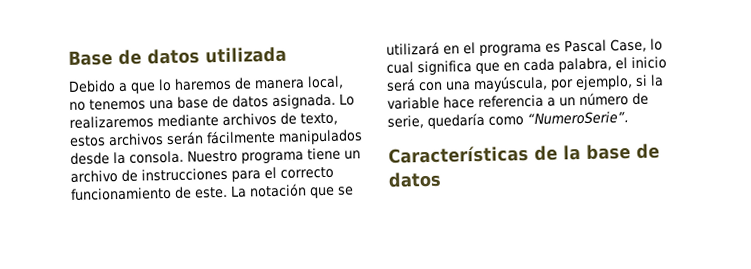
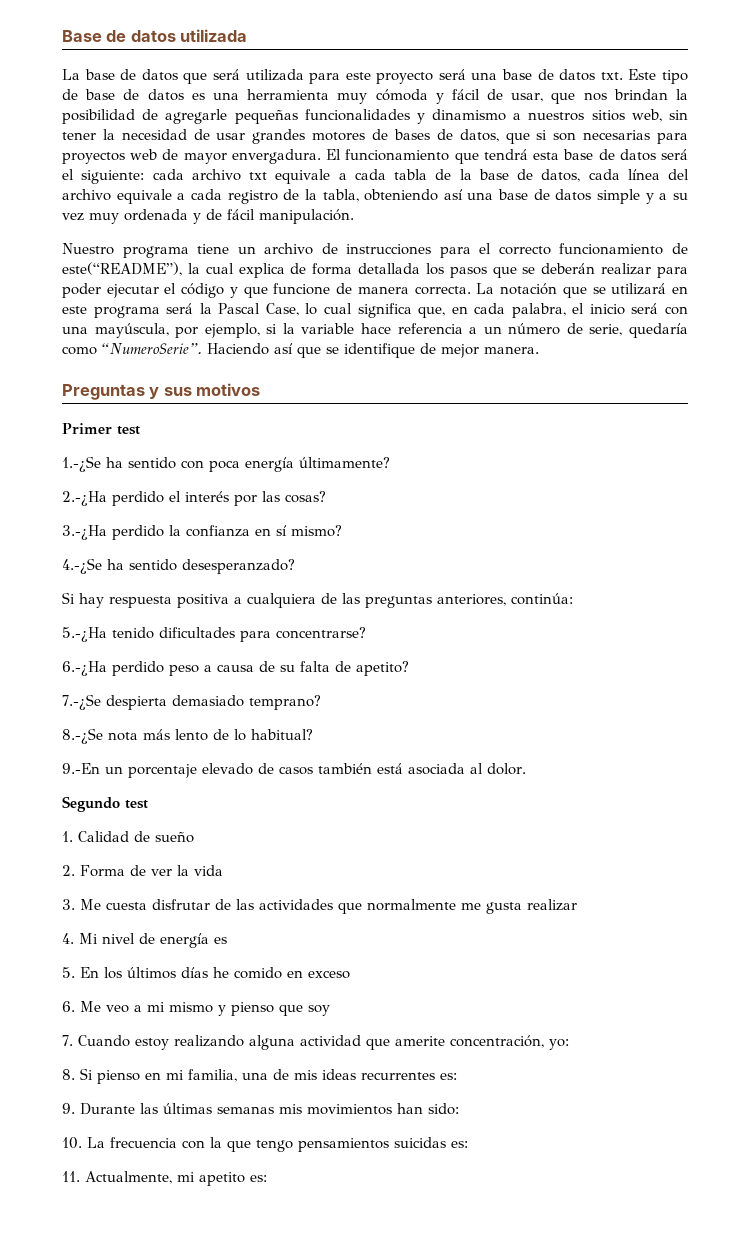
[68,75,344,94] [69,93,355,111] [69,112,338,129] [69,129,363,147] [70,150,184,165] Debido a que lo haremos de manera local, no tenemos una base de datos asignada. Lo realizaremos mediante archivos de texto, estos archivos serán fácilmente manipulados desde la consola. -> [62,69,688,84] [62,89,688,104] [62,109,688,124] [62,129,689,144] [62,149,689,164] [62,169,689,184] [62,189,688,204] [62,209,354,224] La base de datos que será utilizada para este proyecto será una base de datos txt. Este tipo de base de datos es una herramienta muy cómoda y fácil de usar, que nos brindan la posibilidad de agregarle pequeñas funcionalidades y dinamismo a nuestros sitios web, sin tener la necesidad de usar grandes motores de bases de datos, que si son necesarias para proyectos web de mayor envergadura. El funcionamiento que tendrá esta base de datos será el siguiente: cada archivo txt equivale a cada tabla de la base de datos, cada línea del archivo equivale a cada registro de la tabla, obteniendo así una base de datos simple y a su vez muy ordenada y de fácil manipulación. //
[194,186,228,199] este. -> [62,262,688,278] [62,283,471,298] este(“README”), la cual explica de forma detallada los pasos que se deberán realizar para poder ejecutar el código y que funcione de manera correcta.
[463,42,561,56] el programa es -> [62,303,212,318] este programa será la
[475,62,500,75] que -> [418,307,446,318] que,
[388,143,660,164] [388,171,442,188] // Características de la base de datos -> [207,343,539,358] [62,383,261,400] [62,423,140,435] [62,456,390,472] [62,491,326,506] [62,525,342,540] [62,558,295,574] [62,592,573,608] [62,627,366,642] [62,661,409,676] [62,694,321,710] [62,728,313,744] [62,763,526,778] [62,796,148,812] [62,831,194,843] [62,865,223,877] [62,899,577,914] [62,933,227,948] [62,967,350,979] [62,1001,330,1016] [62,1035,569,1050] [62,1068,457,1084] [62,1103,459,1115] [62,1137,468,1152] [62,1171,267,1186] Haciendo así que se identifique de mejor manera. // Preguntas y sus motivos // Primer test // 1.-¿Se ha sentido con poca energía últimamente? // 2.-¿Ha perdido el interés por las cosas? // 3.-¿Ha perdido la confianza en sí mismo? // 4.-¿Se ha sentido desesperanzado? // Si hay respuesta positiva a cualquiera de las preguntas anteriores, continúa: // 5.-¿Ha tenido dificultades para concentrarse? // 6.-¿Ha perdido peso a causa de su falta de apetito? // 7.-¿Se despierta demasiado temprano? // 8.-¿Se nota más lento de lo habitual? // 9.-En un porcentaje elevado de casos también está asociada al dolor. // Segundo test // 1. Calidad de sueño // 2. Forma de ver la vida // 3. Me cuesta disfrutar de las actividades que normalmente me gusta realizar // 4. Mi nivel de energía es // 5. En los últimos días he comido en exceso // 6. Me veo a mi mismo y pienso que soy // 7. Cuando estoy realizando alguna actividad que amerite concentración, yo: // 8. Si pienso en mi familia, una de mis ideas recurrentes es: // 9. Durante las últimas semanas mis movimientos han sido: // 10. La frecuencia con la que tengo pensamientos suicidas es: // 11. Actualmente, mi apetito es:

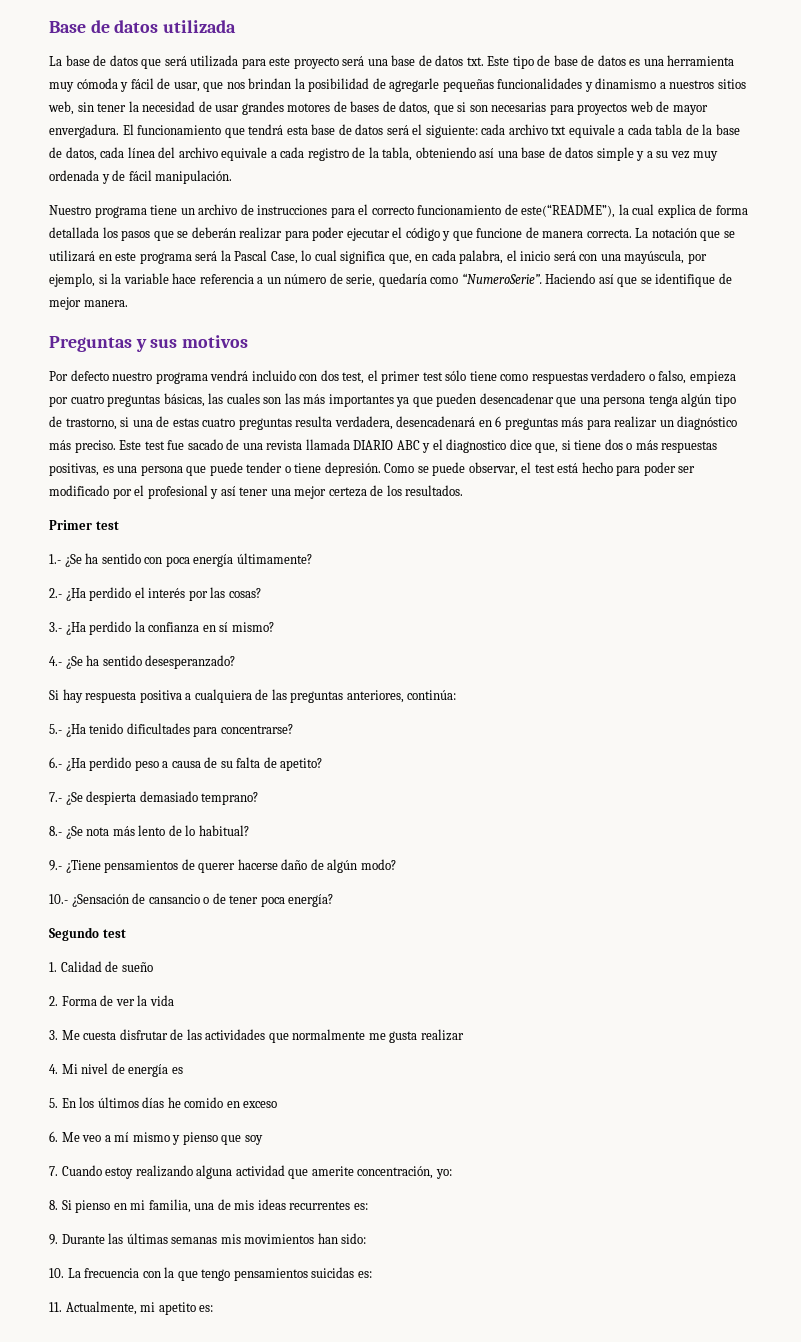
(261, 389) none -> [49,370,736,384] [49,393,736,407] [49,416,738,430] [49,439,718,453] [49,462,696,476] [49,485,464,499] // Por defecto nuestro programa vendrá incluido con dos test, el primer test sólo tiene como respuestas verdadero o falso, empieza por cuatro preguntas básicas, las cuales son las más importantes ya que pueden desencadenar que una persona tenga algún tipo de trastorno, si una de estas cuatro preguntas resulta verdadera, desencadenará en 6 preguntas más para realizar un diagnóstico más preciso. Este test fue sacado de una revista llamada DIARIO ABC y el diagnostico dice que, si tiene dos o más respuestas positivas, es una persona que puede tender o tiene depresión. Como se puede observar, el test está hecho para poder ser modificado por el profesional y así tener una mejor certeza de los resultados.
[62,456,101,472] 1.-¿Se -> [49,554,82,567] 1.- ¿Se
[62,491,107,506] 2.-¿Ha -> [49,588,86,601] 2.- ¿Ha
[62,525,107,540] 3.-¿Ha -> [49,622,86,635] 3.- ¿Ha
[62,558,102,574] 4.-¿Se -> [49,656,83,669] 4.- ¿Se
[62,627,107,642] 5.-¿Ha -> [49,724,86,737] 5.- ¿Ha
[62,661,107,676] 6.-¿Ha -> [49,757,86,771] 6.- ¿Ha
[62,694,101,710] 7.-¿Se -> [49,792,83,805] 7.- ¿Se
[62,728,103,744] 8.-¿Se -> [49,826,83,839] 8.- ¿Se
[62,763,526,778] 9.-En un porcentaje elevado de casos también está asociada al dolor. -> [49,859,396,873] [49,893,334,907] 9.- ¿Tiene pensamientos de querer hacerse daño de algún modo? // 10.- ¿Sensación de cansancio o de tener poca energía?
[147,1002,165,1012] mi -> [114,1132,130,1142] mí

